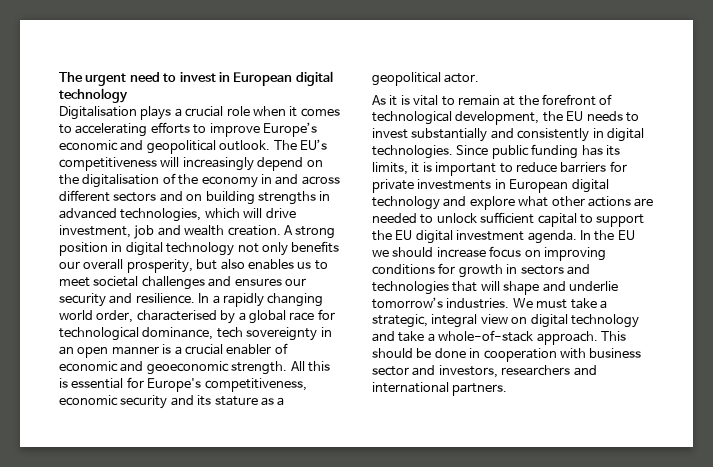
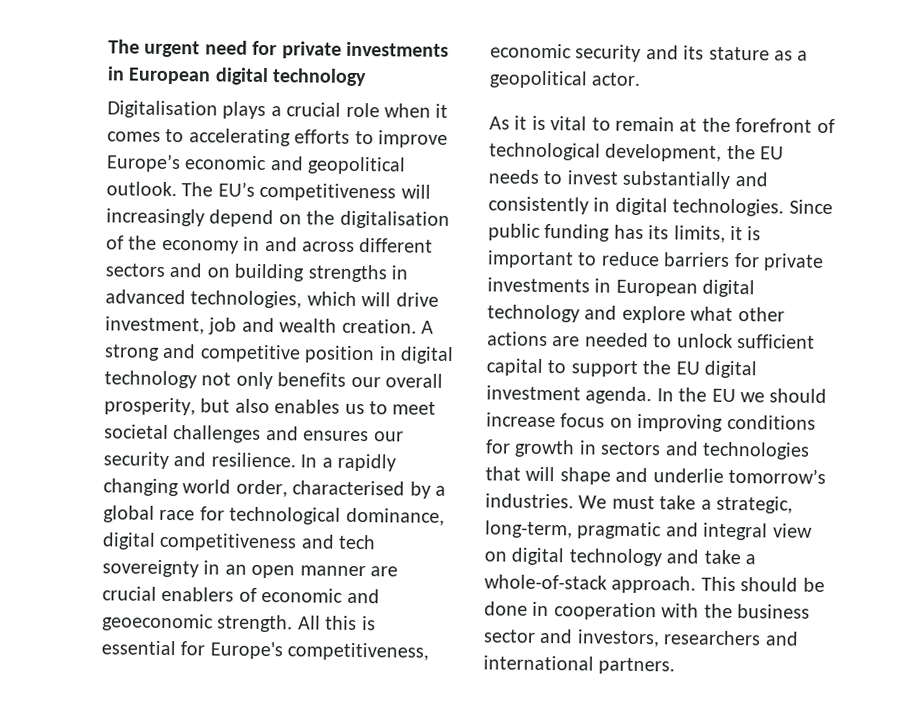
[163,72,216,82] to invest -> [252,40,449,59] for private investments
(336, 232) none -> [162,343,301,363] and competitive
(214, 333) none -> [102,532,335,552] digital competitiveness and
[162,344,272,355] is a crucial enabler -> [370,566,398,577] [102,586,235,602] are crucial enablers
(428, 321) none -> [485,520,699,540] long-term, pragmatic and
(586, 353) none -> [703,603,733,619] the

